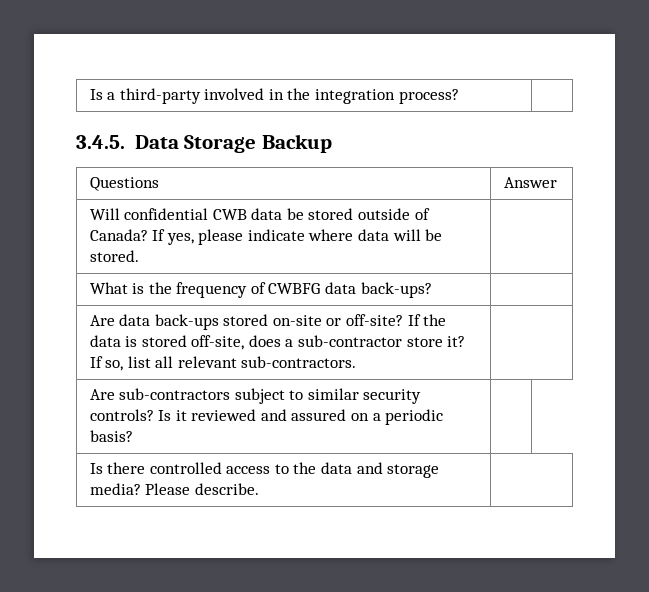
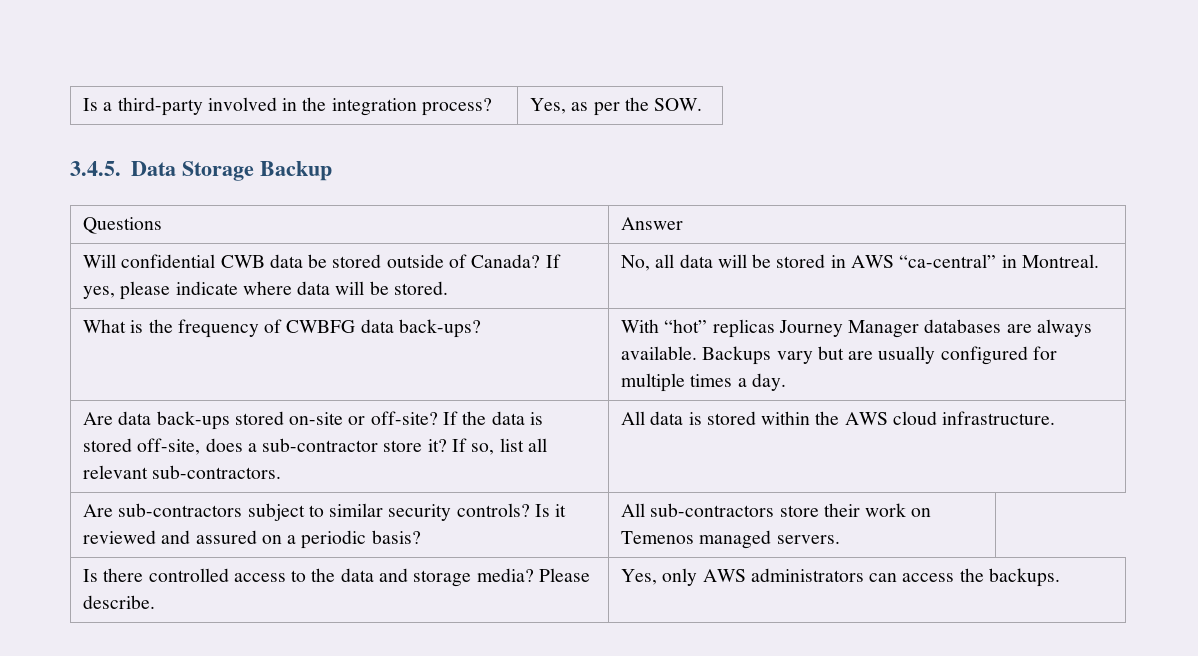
(459, 96) none -> [530,97,703,116] Yes, as per the SOW.
(139, 256) none -> [621,254,1099,271] No, all data will be stored in AWS “ca-central” in Montreal.
(432, 290) none -> [621,319,1092,338] [621,346,1057,365] [621,373,786,392] With “hot” replicas Journey Manager databases are always available. Backups vary but are usually configured for multiple times a day.
(357, 362) none -> [621,411,1056,425] All data is stored within the AWS cloud infrastructure.
(133, 436) none -> [621,503,932,517] [621,530,840,549] All sub-contractors store their work on Temenos managed servers.
(259, 489) none -> [621,568,1060,587] Yes, only AWS administrators can access the backups.

